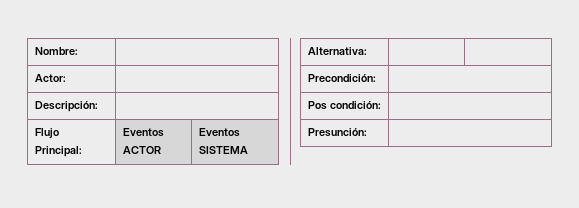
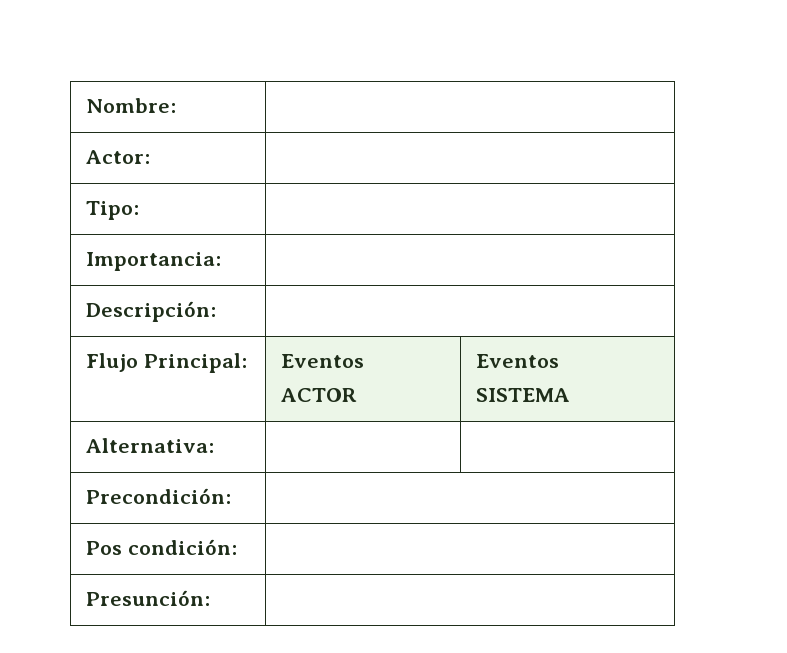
(66, 78) none -> [86,201,140,220] [86,252,222,271] // Tipo: | // Importancia: |

